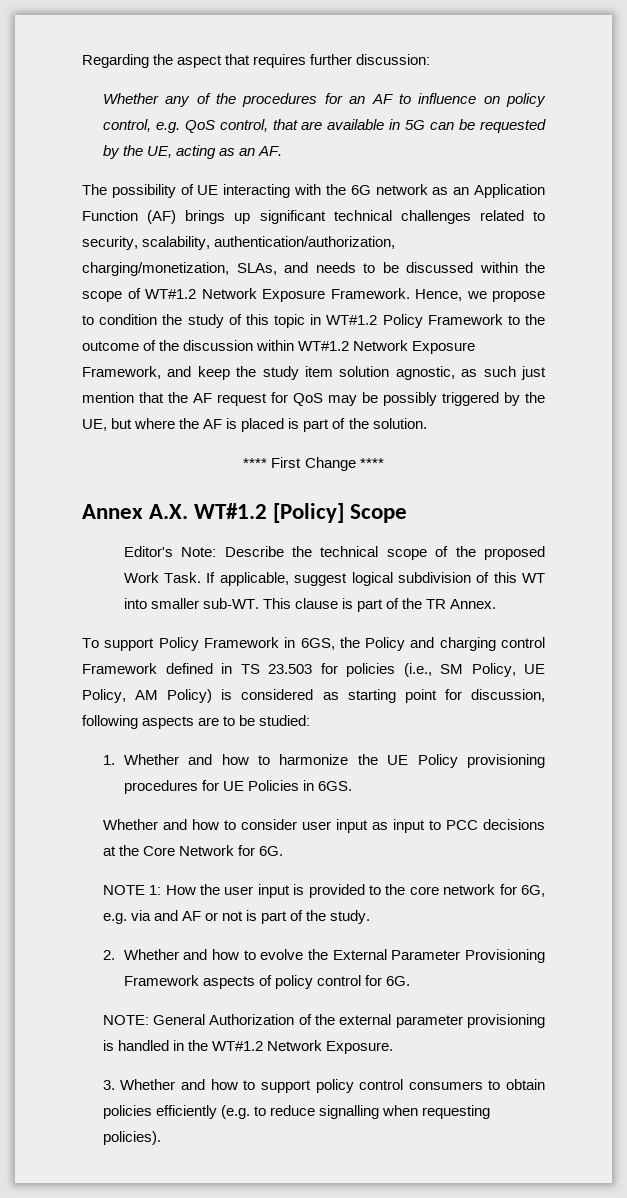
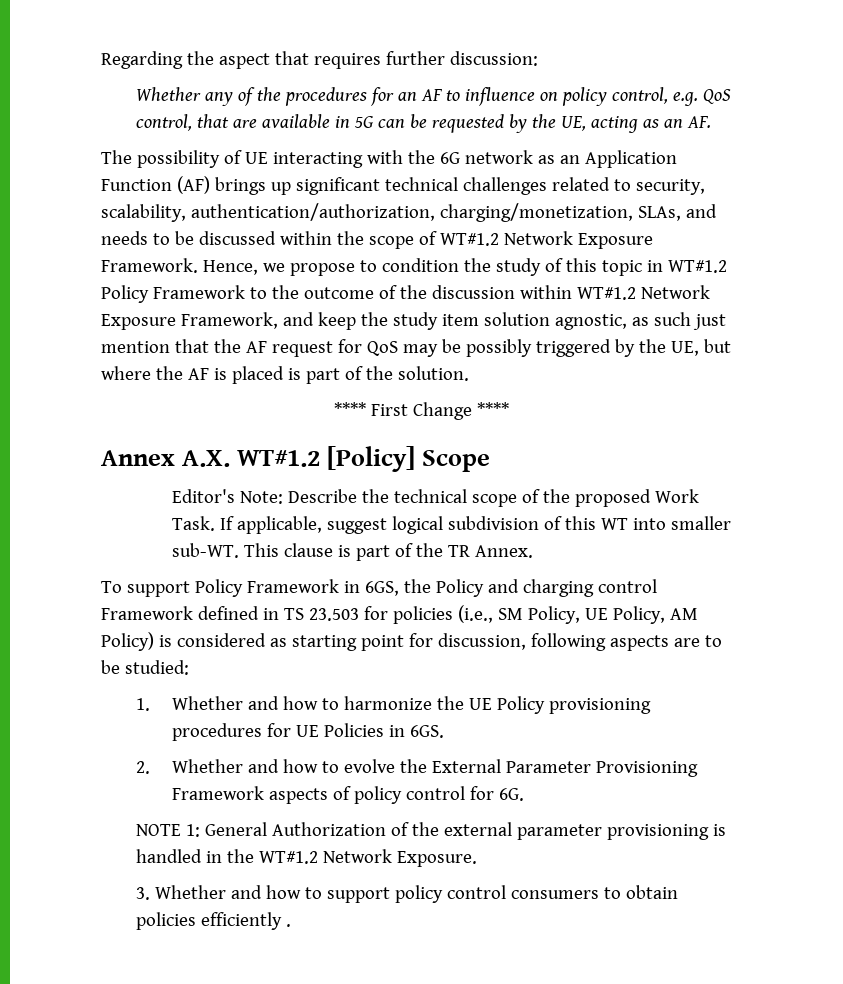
[102,819,545,833] [102,845,284,856] [102,884,545,898] [102,910,371,924] // Whether and how to consider user input as input to PCC decisions at the Core Network for 6G. // NOTE 1: How the user input is provided to the core network for 6G, e.g. via and AF or not is part of the study. -> (444, 731) none
[102,1015,149,1025] NOTE: -> [136,824,201,837] NOTE 1:
[220,1105,491,1119] [102,1131,161,1145] (e.g. to reduce signalling when requesting policies). -> [286,924,292,927] .

